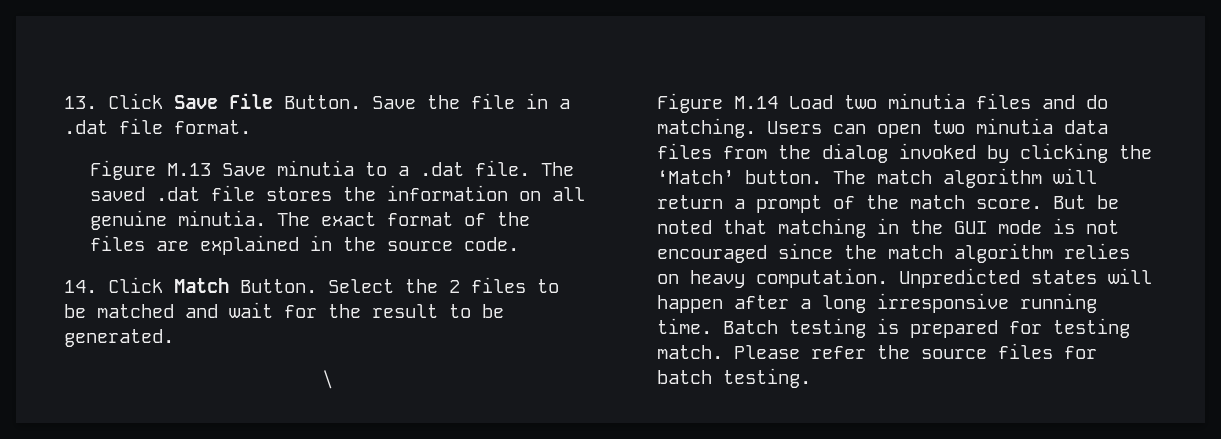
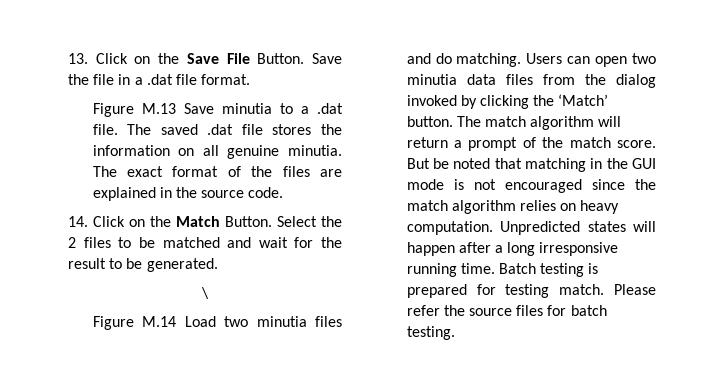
(163, 101) none -> [134,53,180,64] on the
(163, 285) none -> [129,216,171,227] on the

